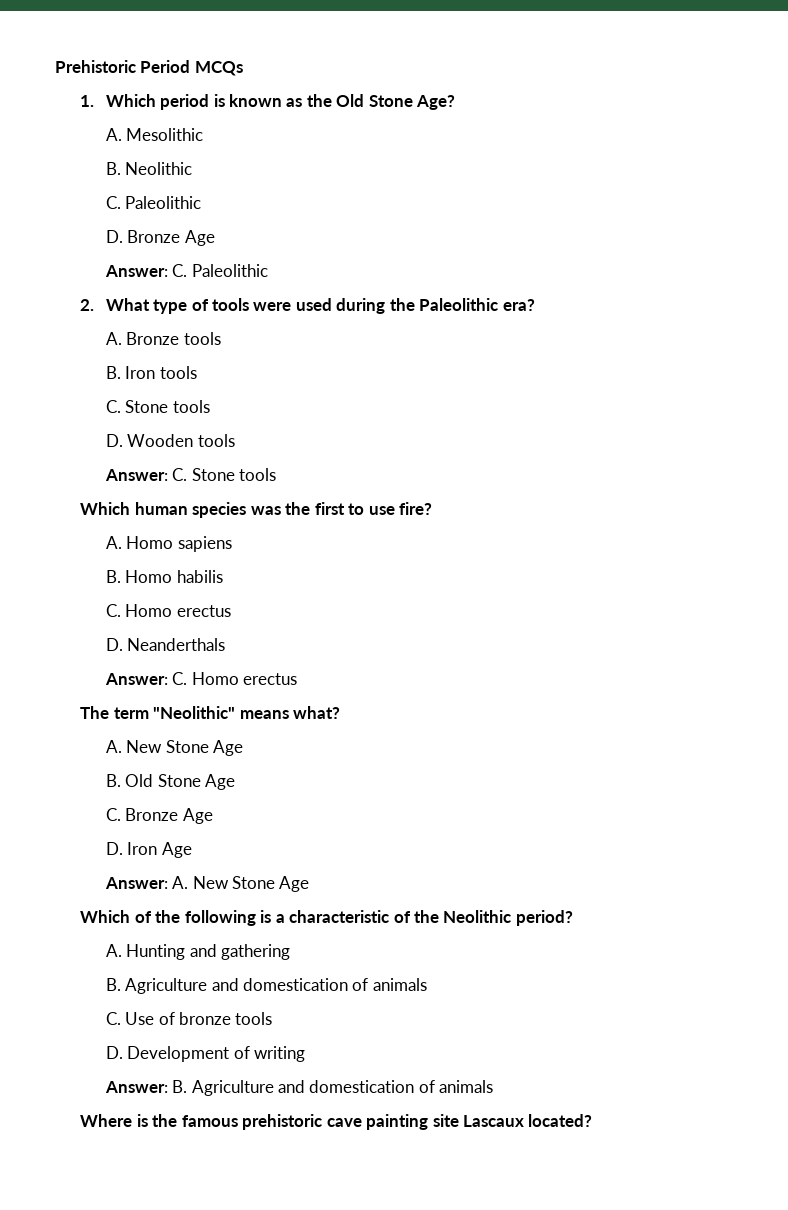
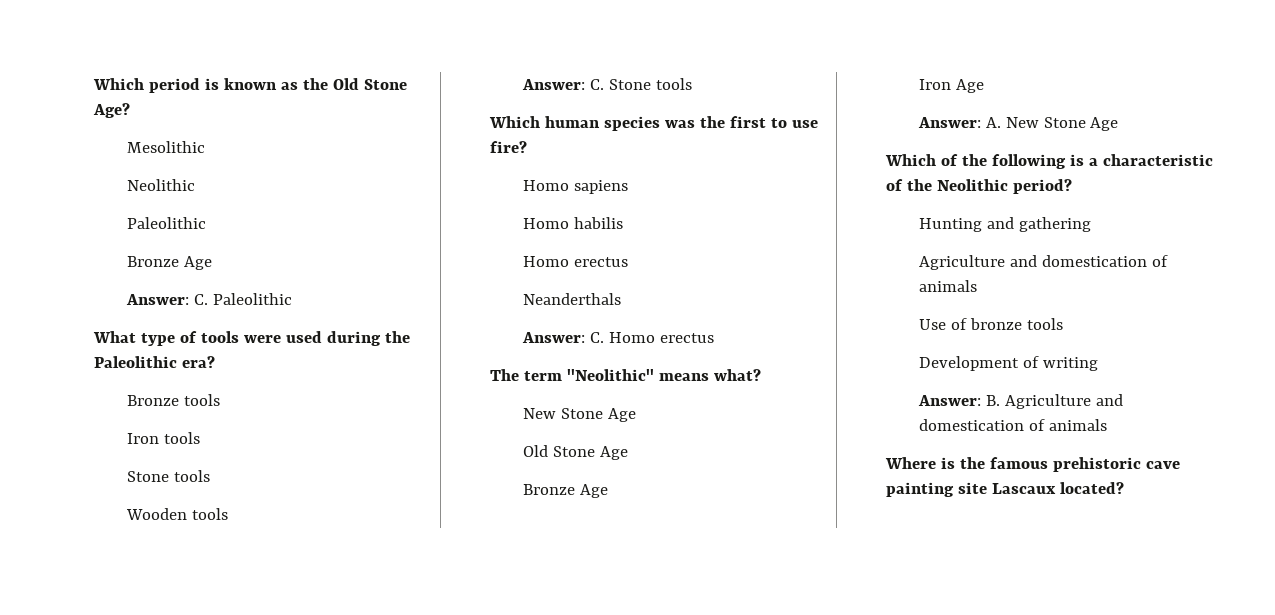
[55,60,243,76] [80,95,95,107] Prehistoric Period MCQs // 1. -> (92, 84) none
[105,128,122,141] A. -> (130, 110) none
[105,162,121,175] B. -> (205, 147) none
[105,196,202,209] [105,230,123,243] C. Paleolithic // D. -> [126,217,206,229] Paleolithic //
[80,299,95,311] 2. -> (292, 299) none
[105,332,122,345] A. -> (215, 362) none
[105,366,121,379] B. -> (220, 400) none
[105,400,210,413] [105,434,123,447] C. Stone tools // D. -> [126,470,210,482] Stone tools //
[105,536,122,549] A. -> (527, 147) none
[105,570,121,583] B. -> (628, 187) none
[105,604,231,617] [105,638,123,651] C. Homo erectus // D. -> [522,256,628,267] Homo erectus //
[105,740,244,756] [105,774,121,787] A. New Stone Age // B. -> [522,408,636,422] New Stone Age //
[105,808,213,824] [105,842,123,855] C. Bronze Age // D. -> [522,484,608,498] Bronze Age //
[105,944,122,957] A. -> (1072, 186) none
[105,978,427,994] [105,1012,121,1025] B. Agriculture and domestication of animals // C. -> [918,255,1168,270] [918,280,977,292] Agriculture and domestication of animals //
[105,1046,123,1059] D. -> (1063, 324) none

